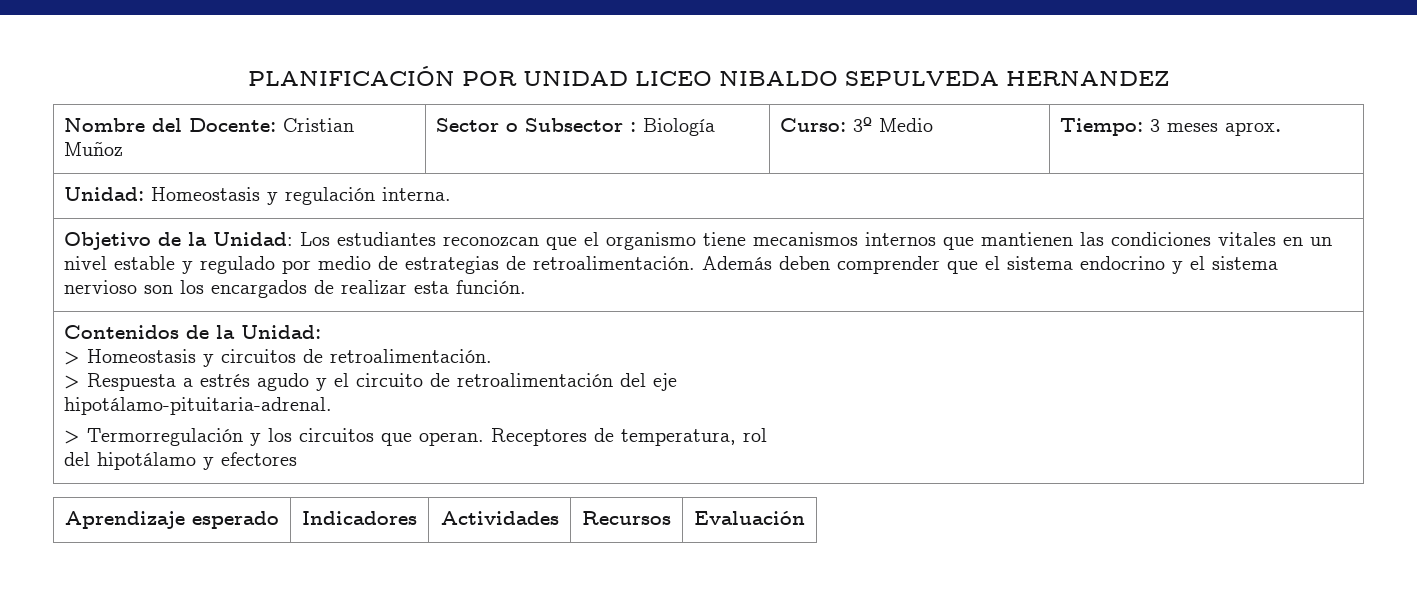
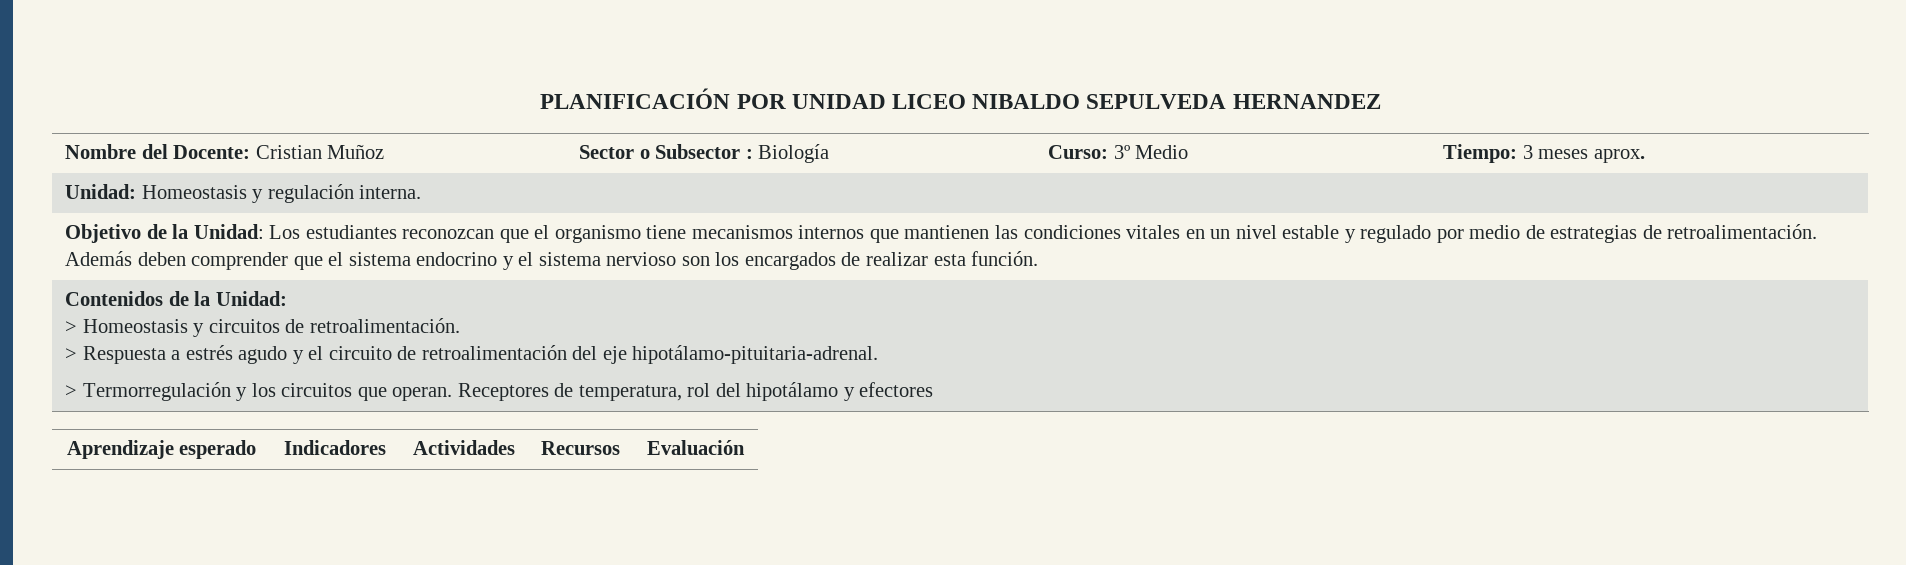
(678, 382) // -> (627, 355) none
(768, 435) // -> (711, 390) none

